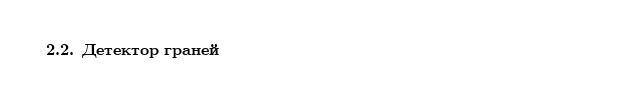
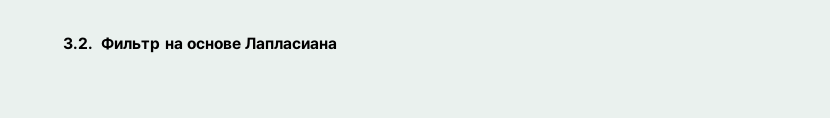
[46,44,220,58] 2.2. Детектор граней -> [63,37,338,53] 3.2. Фильтр на основе Лапласиана

